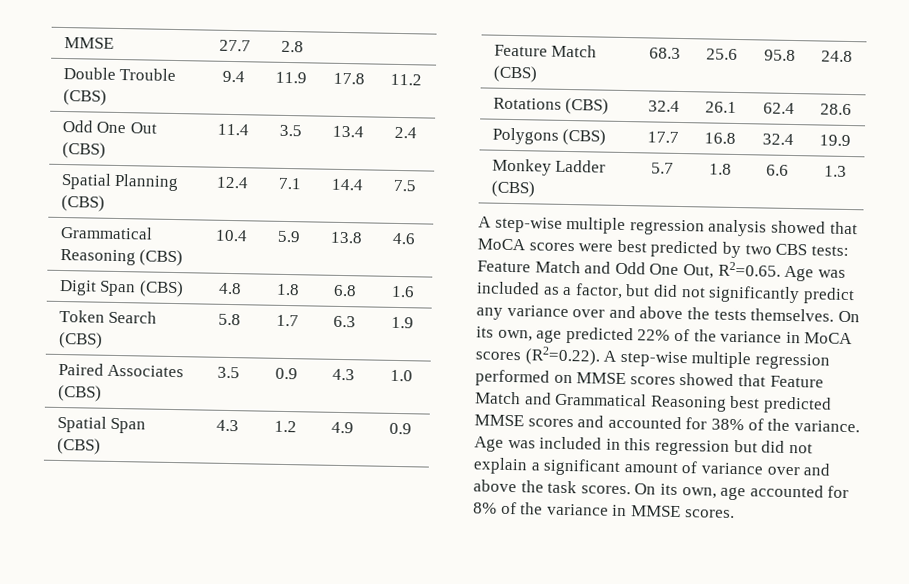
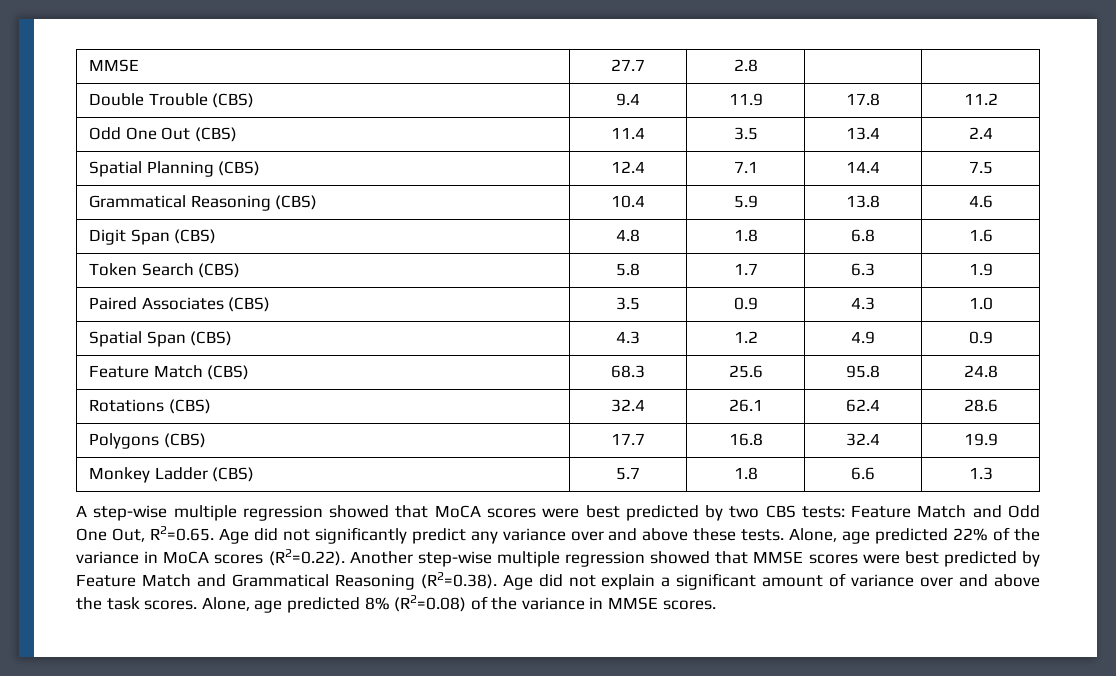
[708,219,768,237] analysis -> (323, 513) none
[817,269,846,278] [476,281,651,299] was included as a factor, but -> (249, 536) none
[686,307,860,323] [476,326,533,342] the tests themselves. On its own, -> [693,528,838,542] these tests. Alone,
[603,350,830,370] [475,369,766,387] A step-wise multiple regression performed on MMSE scores showed that -> [349,551,1040,567] Another step-wise multiple regression showed that MMSE scores were best predicted by
[729,395,832,414] [474,414,860,433] [474,436,758,456] best predicted MMSE scores and accounted for 38% of the variance. Age was included in this regression but -> [420,572,533,590] (R2=0.38). Age
[634,483,850,501] [473,502,497,514] On its own, age accounted for 8% -> [201,595,467,613] Alone, age predicted 8% (R2=0.08)

